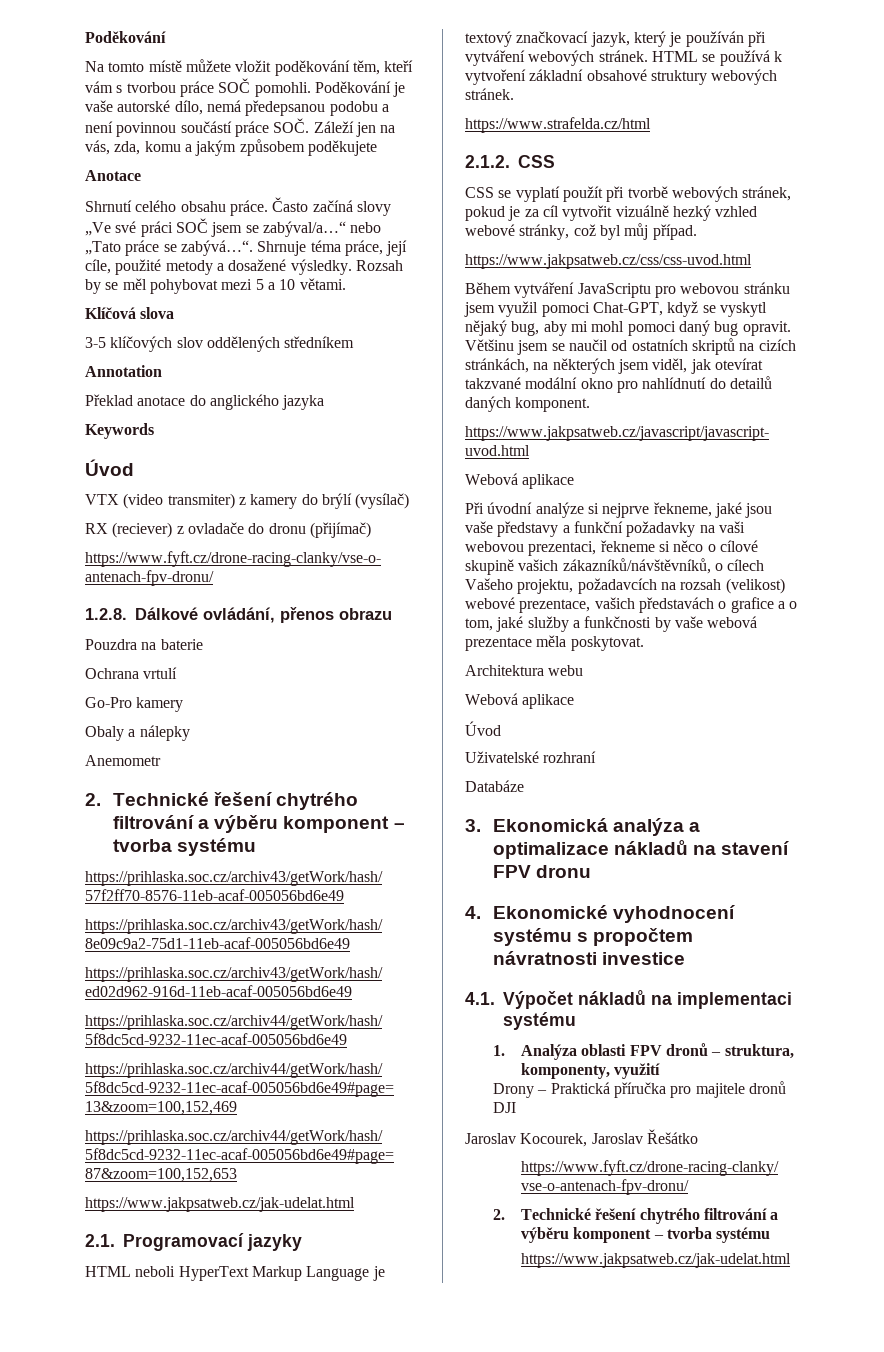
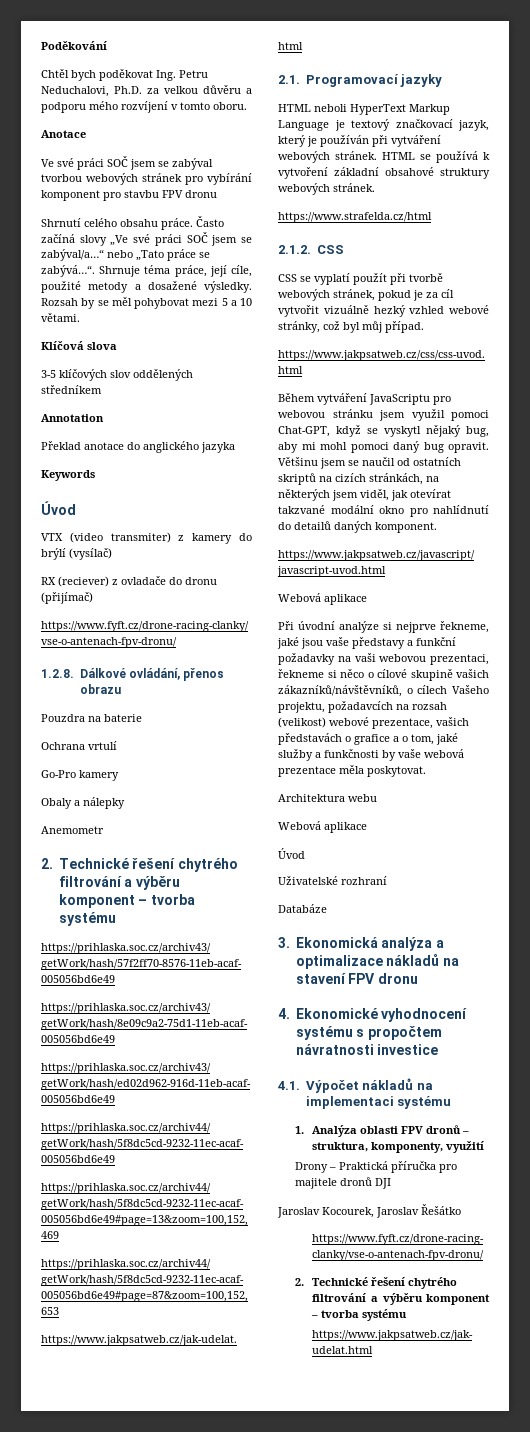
[85,59,414,76] [85,78,406,97] [85,100,389,116] [85,118,396,137] [85,139,377,156] [85,170,141,181] Na tomto místě můžete vložit poděkování těm, kteří vám s tvorbou práce SOČ pomohli. Poděkování je vaše autorské dílo, nemá předepsanou podobu a není povinnou součástí práce SOČ. Záleží jen na vás, zda, komu a jakým způsobem poděkujete // Anotace -> [41,69,208,81] [41,85,252,97] [41,101,247,113] [41,130,86,138] [41,156,213,170] [41,173,252,185] [41,190,217,201] Chtěl bych poděkovat Ing. Petru Neduchalovi, Ph.D. za velkou důvěru a podporu mého rozvíjení v tomto oboru. // Anotace // Ve své práci SOČ jsem se zabýval tvorbou webových stránek pro vybírání komponent pro stavbu FPV dronu

